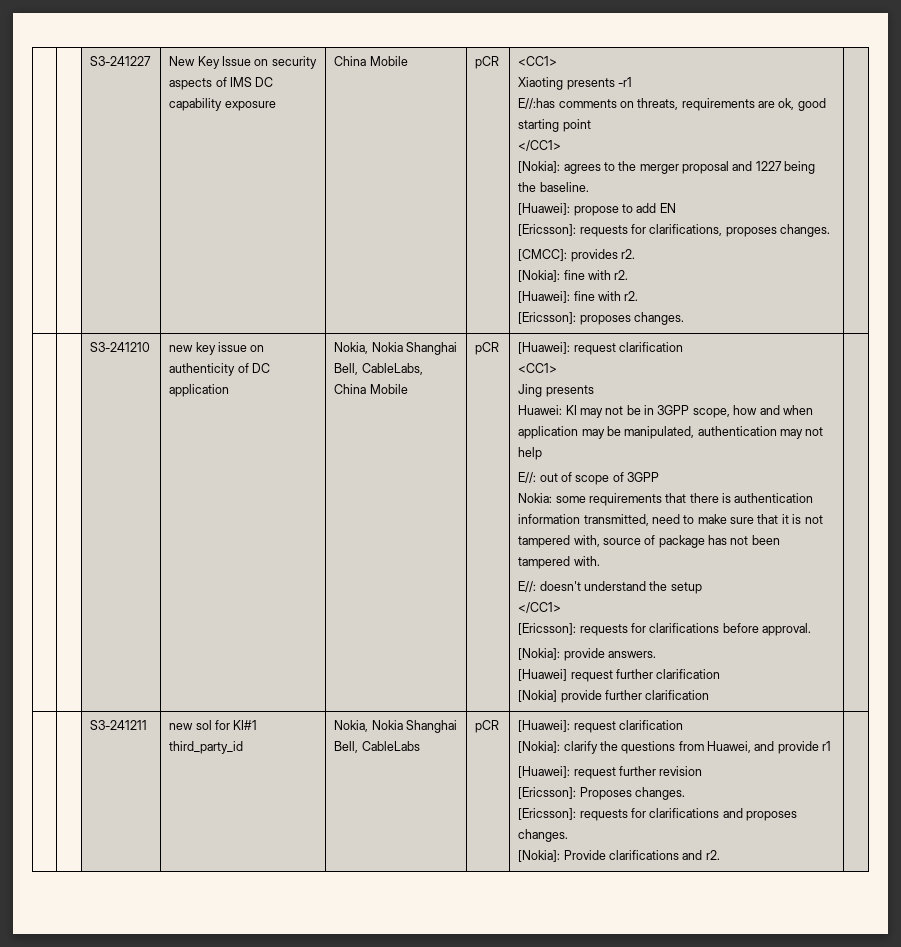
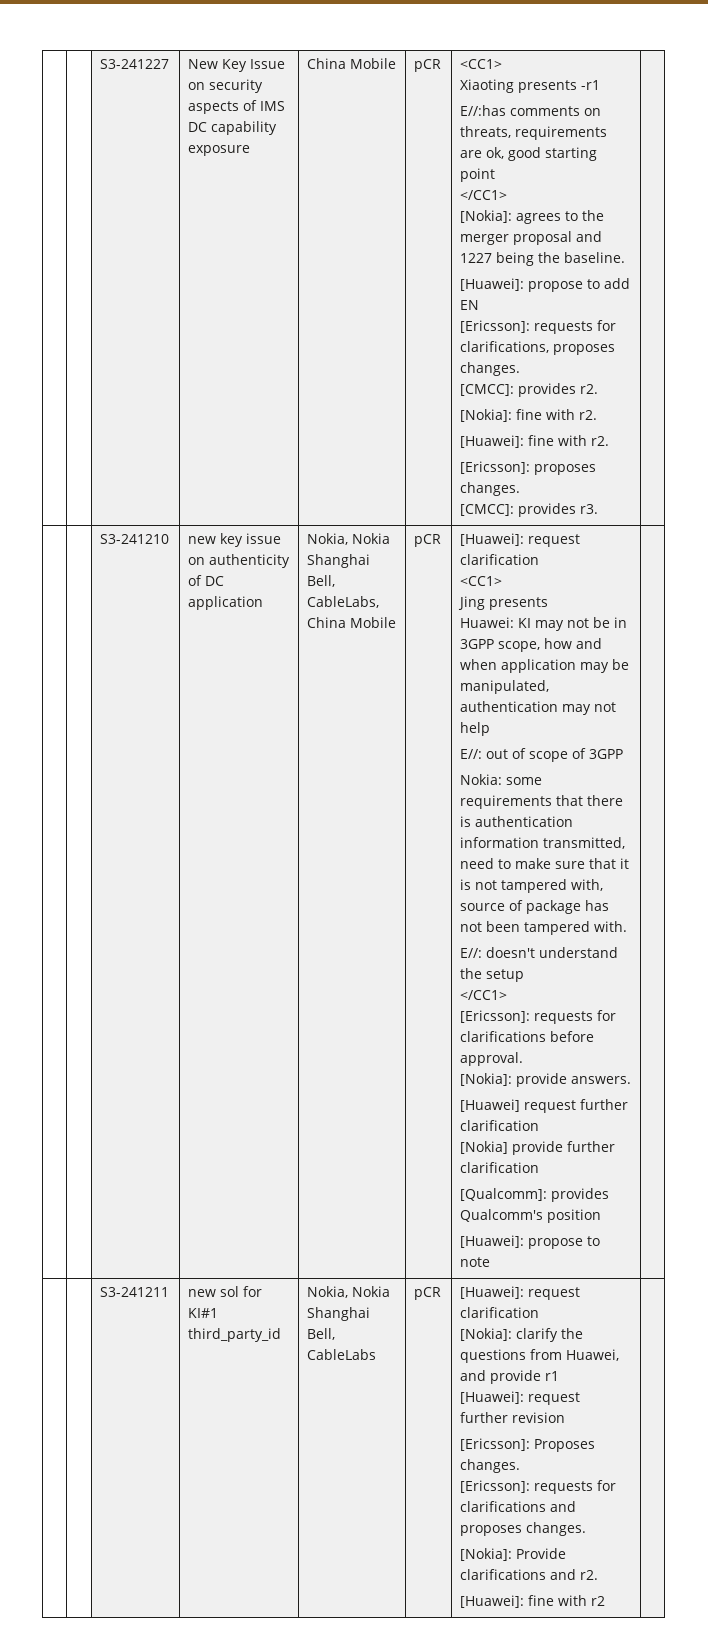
(684, 318) none -> [460,503,599,517] // [CMCC]: provides r3.
(710, 695) none -> [460,1188,610,1202] [460,1209,602,1223] [460,1235,601,1249] [460,1257,491,1267] // [Qualcomm]: provides Qualcomm's position // [Huawei]: propose to note
(720, 855) none -> [460,1595,606,1608] // [Huawei]: fine with r2

